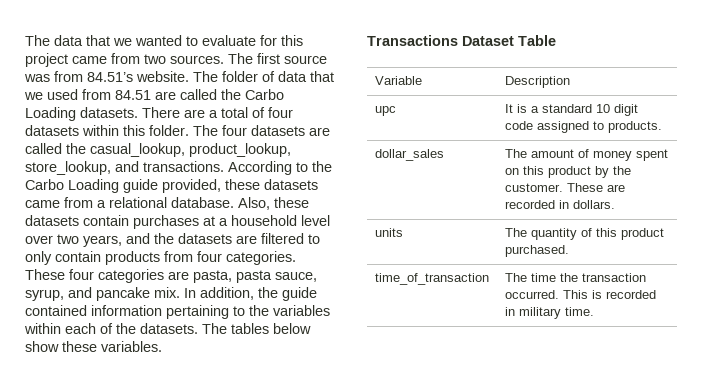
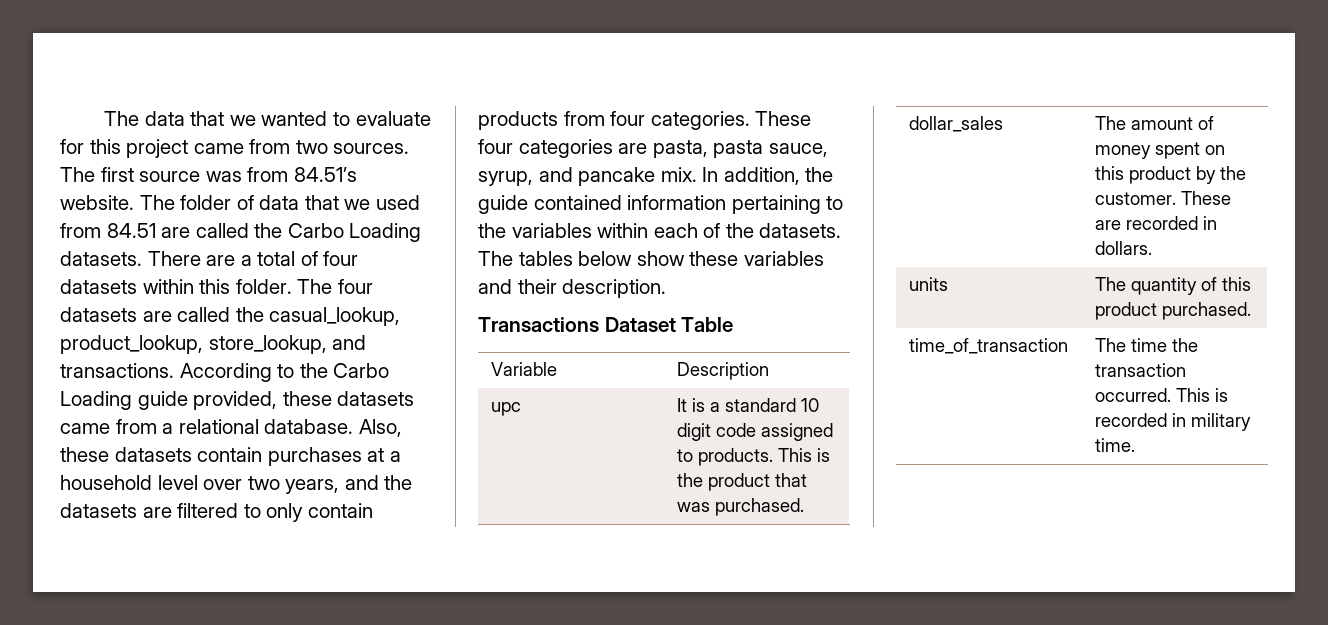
[101,341,162,352] variables. -> [743,251,824,266] [478,279,667,298] variables and their description.
(662, 127) none -> [778,448,831,462] [677,473,808,491] [677,498,805,516] This is the product that was purchased.

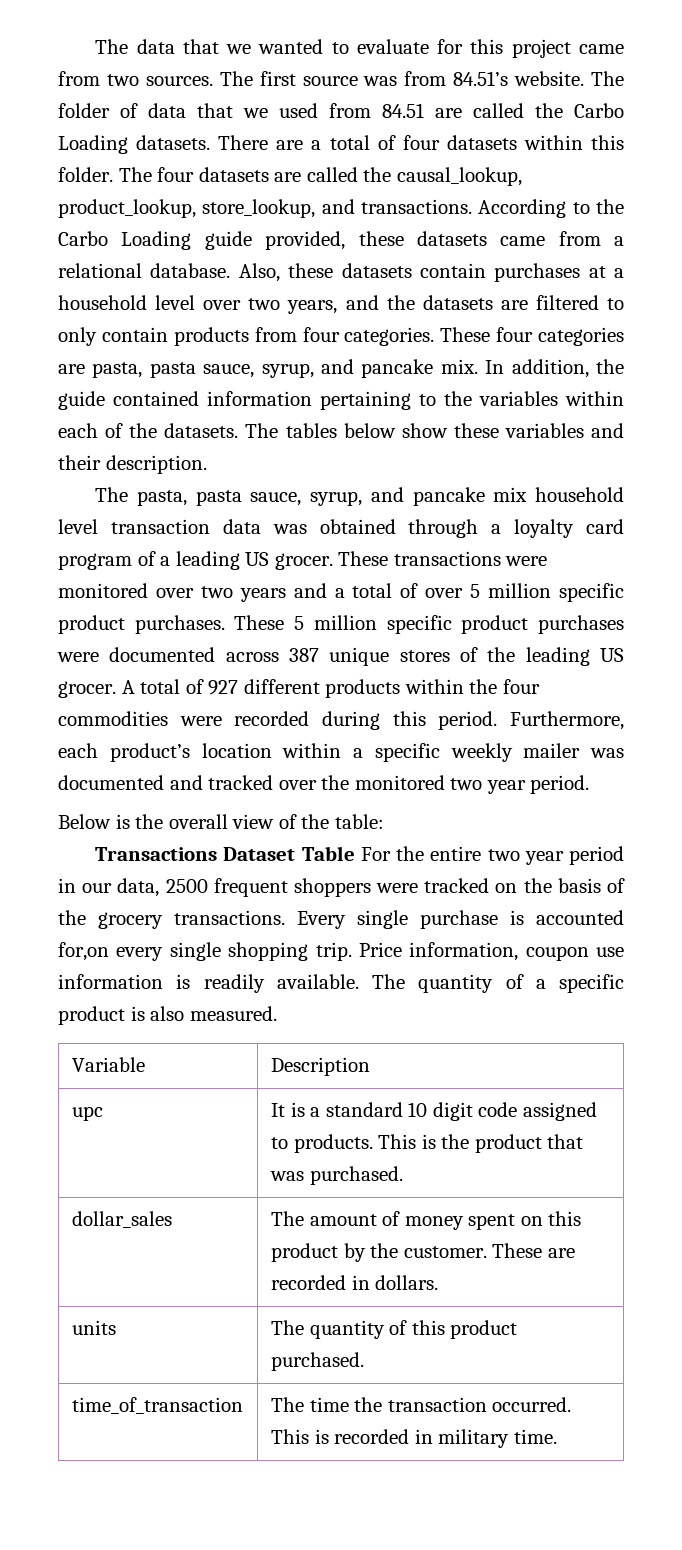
[269,307,401,326] casual_lookup, -> [396,167,522,186] causal_lookup,
[478,317,734,332] Transactions Dataset Table -> [95,487,624,506] [58,519,624,538] [58,551,548,570] [58,583,625,602] [58,615,624,634] [57,647,624,666] [58,679,540,698] [58,711,624,730] [58,743,624,762] [58,775,590,794] [58,814,384,829] [95,846,624,865] [58,878,625,897] [58,910,624,929] [58,942,624,961] [58,974,624,993] [58,1006,277,1025] The pasta, pasta sauce, syrup, and pancake mix household level transaction data was obtained through a loyalty card program of a leading US grocer. These transactions were monitored over two years and a total of over 5 million specific product purchases. These 5 million specific product purchases were documented across 387 unique stores of the leading US grocer. A total of 927 different products within the four commodities were recorded during this period. Furthermore, each product’s location within a specific weekly mailer was documented and tracked over the monitored two year period. // Below is the overall view of the table: // Transactions Dataset Table For the entire two year period in our data, 2500 frequent shoppers were tracked on the basis of the grocery transactions. Every single purchase is accounted for,on every single shopping trip. Price information, coupon use information is readily available. The quantity of a specific product is also measured.

